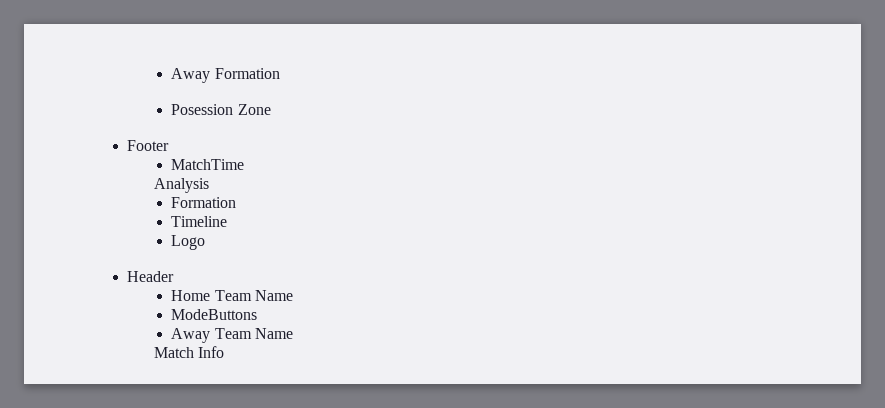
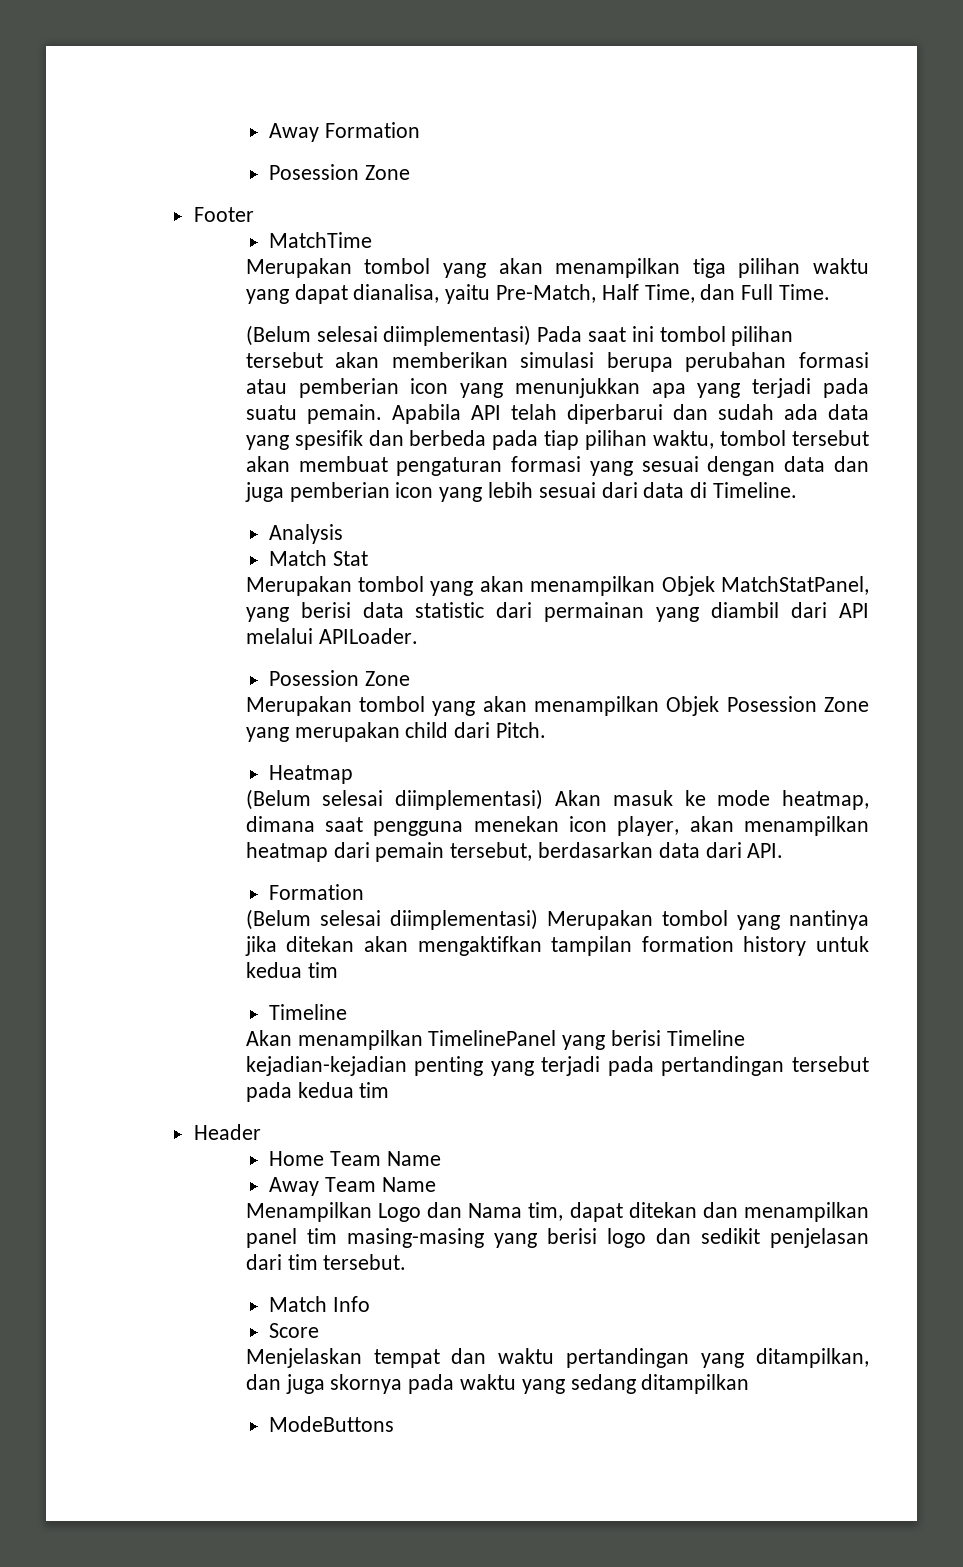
[153,178,209,193] [171,197,237,208] [171,216,228,227] [171,235,206,250] Analysis // Formation // Timeline // Logo -> [245,258,869,278] [245,284,830,304] [245,325,794,346] [245,352,869,372] [245,378,869,398] [245,404,869,424] [245,430,870,450] [245,456,869,476] [244,482,797,502] [269,524,344,544] [269,550,369,566] [245,576,869,596] [245,602,870,622] [245,628,418,644] [269,670,411,686] [245,696,869,716] [245,722,546,742] [269,765,354,784] [245,789,869,810] [245,816,869,836] [245,842,784,862] [269,884,365,900] [245,909,869,930] [244,936,869,956] [245,962,338,978] [269,1004,348,1020] [245,1030,745,1050] [245,1056,869,1076] [245,1082,390,1102] Merupakan tombol yang akan menampilkan tiga pilihan waktu yang dapat dianalisa, yaitu Pre-Match, Half Time, dan Full Time. // (Belum selesai diimplementasi) Pada saat ini tombol pilihan tersebut akan memberikan simulasi berupa perubahan formasi atau pemberian icon yang menunjukkan apa yang terjadi pada suatu pemain. Apabila API telah diperbarui dan sudah ada data yang spesifik dan berbeda pada tiap pilihan waktu, tombol tersebut akan membuat pengaturan formasi yang sesuai dengan data dan juga pemberian icon yang lebih sesuai dari data di Timeline. // Analysis // Match Stat // Merupakan tombol yang akan menampilkan Objek MatchStatPanel, yang berisi data statistic dari permainan yang diambil dari API melalui APILoader. // Posession Zone // Merupakan tombol yang akan menampilkan Objek Posession Zone yang merupakan child dari Pitch. // Heatmap // (Belum selesai diimplementasi) Akan masuk ke mode heatmap, dimana saat pengguna menekan icon player, akan menampilkan heatmap dari pemain tersebut, berdasarkan data dari API. // Formation // (Belum selesai diimplementasi) Merupakan tombol yang nantinya jika ditekan akan mengaktifkan tampilan formation history untuk kedua tim // Timeline // Akan menampilkan TimelinePanel yang berisi Timeline kejadian-kejadian penting yang terjadi pada pertandingan tersebut pada kedua tim
[171,309,258,320] // ModeButtons -> (441, 1158) none
[153,346,225,358] Match Info -> [245,1202,870,1222] [245,1228,870,1248] [245,1254,407,1270] [269,1296,371,1312] [269,1323,320,1338] [245,1348,869,1368] [245,1374,750,1394] [269,1416,395,1432] Menampilkan Logo dan Nama tim, dapat ditekan dan menampilkan panel tim masing-masing yang berisi logo dan sedikit penjelasan dari tim tersebut. // Match Info // Score // Menjelaskan tempat dan waktu pertandingan yang ditampilkan, dan juga skornya pada waktu yang sedang ditampilkan // ModeButtons

